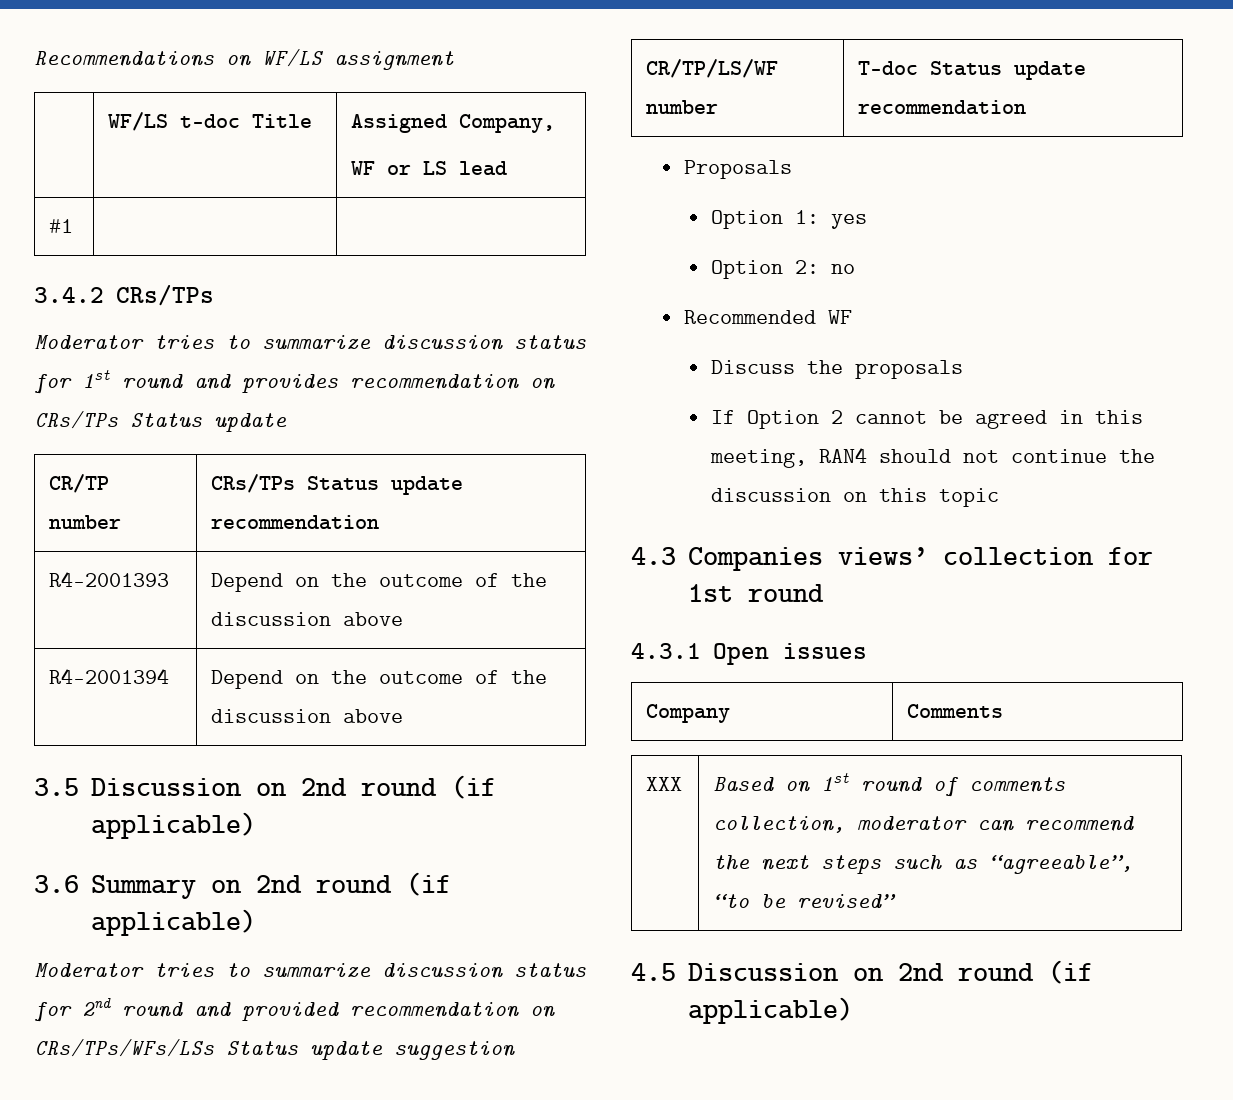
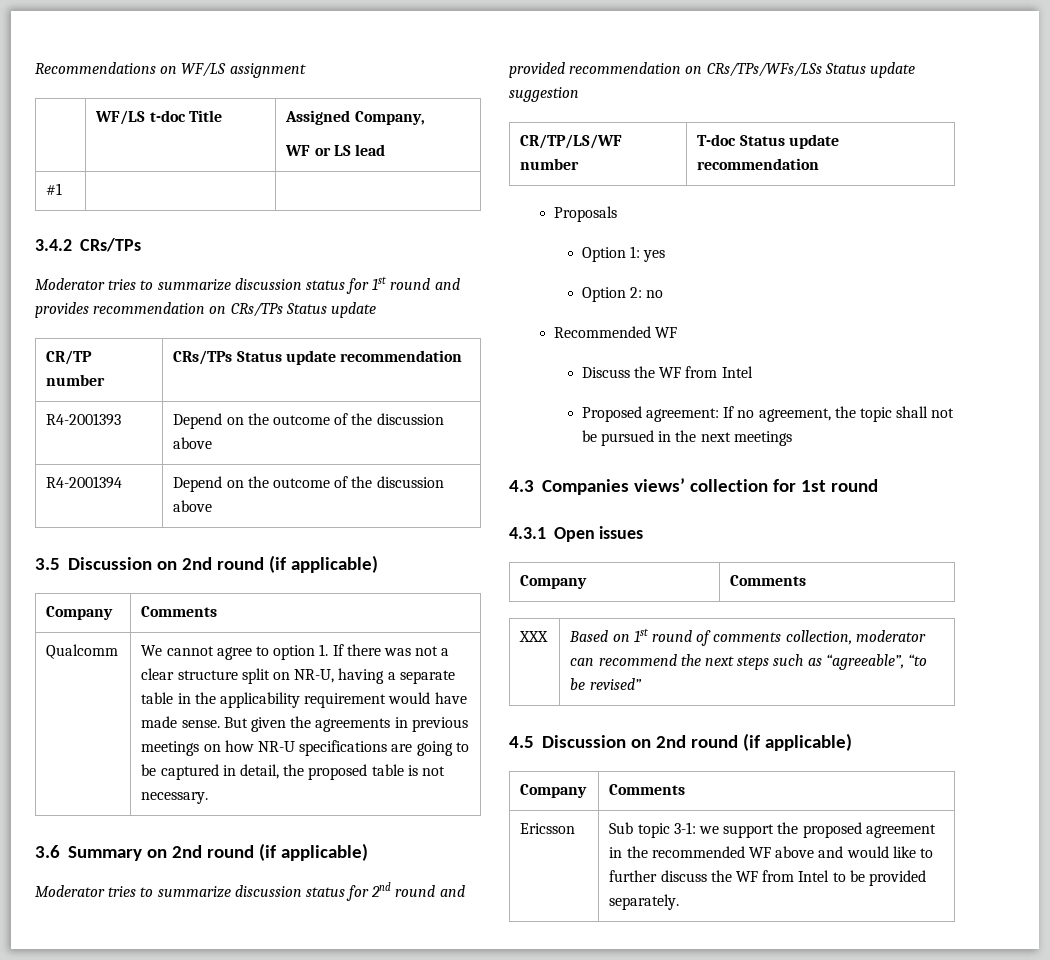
(256, 825) none -> [46,606,114,620] [141,606,218,617] [46,644,119,659] [141,644,450,660] [141,668,455,684] [141,692,467,708] [141,716,468,732] [141,740,469,756] [141,764,445,780] [141,792,209,804] // Company | Comments // Qualcomm | We cannot agree to option 1. If there was not a clear structure split on NR-U, having a separate table in the applicability requirement would have made sense. But given the agreements in previous meetings on how NR-U specifications are going to be captured in detail, the proposed table is not necessary.
[854,360,963,379] [710,410,1143,429] [709,447,1155,468] [710,488,999,507] proposals // If Option 2 cannot be agreed in this meeting, RAN4 should not continue the discussion on this topic -> [659,366,753,378] [581,406,955,422] [581,430,792,446] WF from Intel // Proposed agreement: If no agreement, the topic shall not be pursued in the next meetings
(853, 1010) none -> [520,784,588,798] [609,784,686,795] [520,823,576,834] [609,822,936,838] [609,846,933,858] [609,870,926,886] [609,894,680,910] // Company | Comments // Ericsson | Sub topic 3-1: we support the proposed agreement in the recommended WF above and would like to further discuss the WF from Intel to be provided separately.

